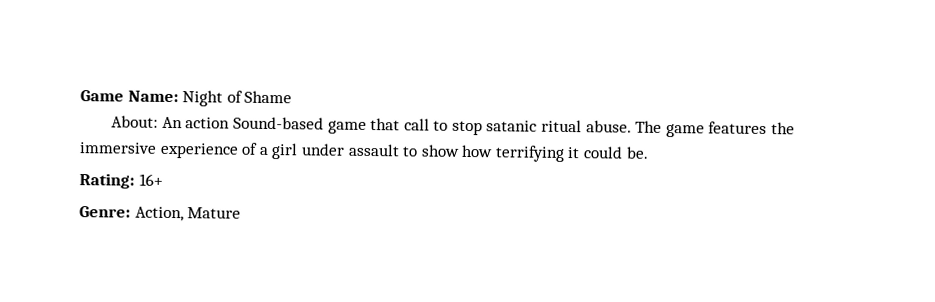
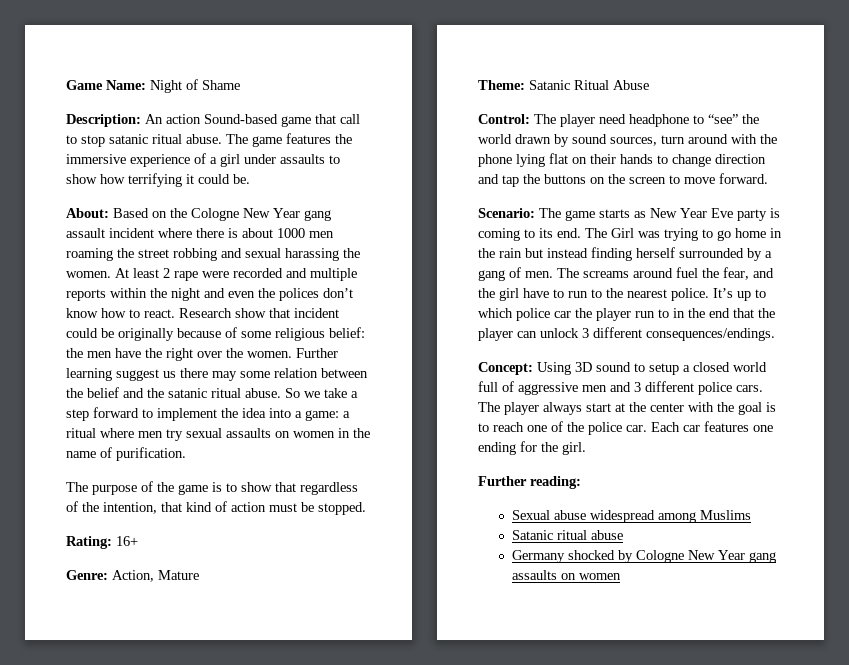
[111,115,159,128] About: -> [66,114,141,127] Description:
[347,143,400,157] assault -> [280,154,325,164] assaults
(649, 152) none -> [66,208,331,221] [66,228,334,238] [66,248,360,261] [66,268,357,281] [66,288,353,301] [66,308,339,318] [66,327,365,341] [66,348,338,361] [66,368,368,381] [66,387,358,398] [66,407,350,421] [66,428,370,441] [66,447,186,461] [66,481,358,495] [66,501,366,515] // About: Based on the Cologne New Year gang assault incident where there is about 1000 men roaming the street robbing and sexual harassing the women. At least 2 rape were recorded and multiple reports within the night and even the polices don’t know how to react. Research show that incident could be originally because of some religious belief: the men have the right over the women. Further learning suggest us there may some relation between the belief and the satanic ritual abuse. So we take a step forward to implement the idea into a game: a ritual where men try sexual assaults on women in the name of purification. // The purpose of the game is to show that regardless of the intention, that kind of action must be stopped.
(242, 213) none -> [478,80,649,90] [478,114,759,127] [478,134,777,147] [478,153,766,167] [478,173,768,187] [478,208,780,221] [478,228,782,241] [478,247,772,261] [478,267,774,281] [478,288,766,301] [478,308,775,321] [478,327,775,341] [478,362,767,375] [478,381,763,395] [478,402,776,415] [478,421,773,435] [478,441,586,455] [478,476,581,489] [512,510,752,523] [512,530,624,540] [512,550,777,563] [512,570,622,580] // Theme: Satanic Ritual Abuse // Control: The player need headphone to “see” the world drawn by sound sources, turn around with the phone lying flat on their hands to change direction and tap the buttons on the screen to move forward. // Scenario: The game starts as New Year Eve party is coming to its end. The Girl was trying to go home in the rain but instead finding herself surrounded by a gang of men. The screams around fuel the fear, and the girl have to run to the nearest police. It’s up to which police car the player run to in the end that the player can unlock 3 different consequences/endings. // Concept: Using 3D sound to setup a closed world full of aggressive men and 3 different police cars. The player always start at the center with the goal is to reach one of the police car. Each car features one ending for the girl. // Further reading: // Sexual abuse widespread among Muslims // Satanic ritual abuse // Germany shocked by Cologne New Year gang assaults on women

